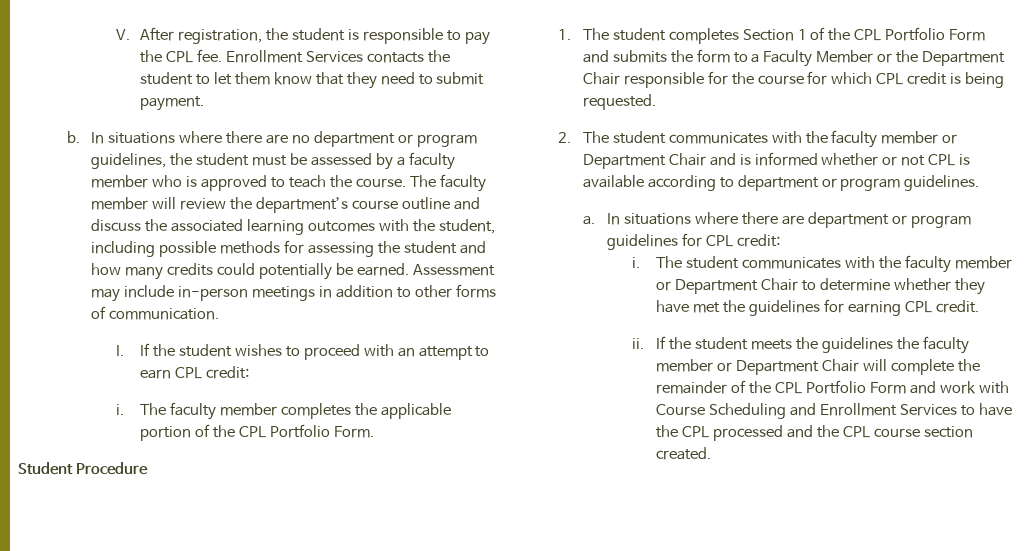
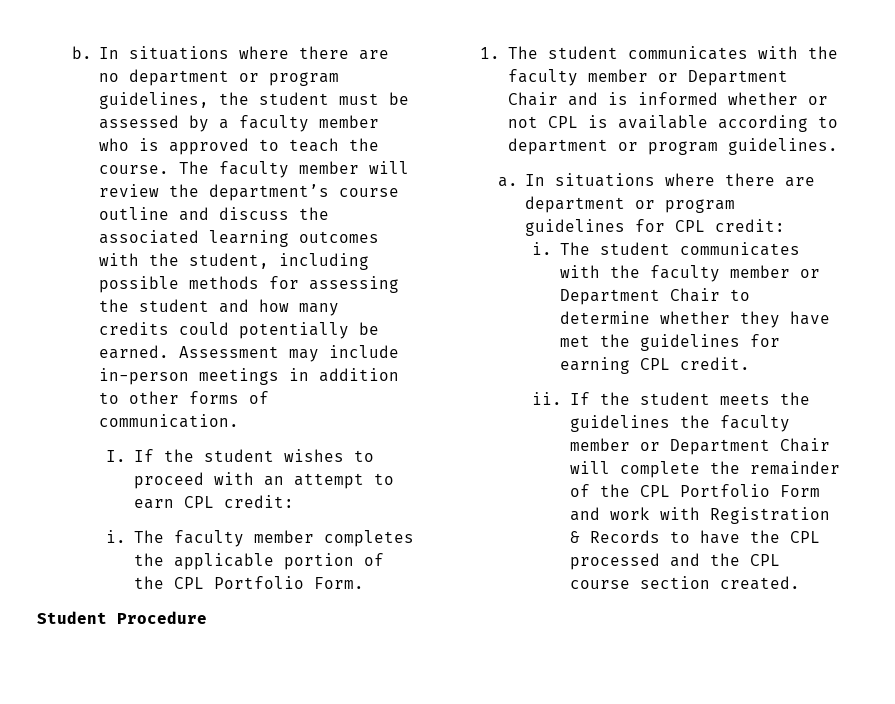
[115,27,490,45] [140,49,450,63] [140,72,485,89] [140,96,205,111] V. After registration, the student is responsible to pay the CPL fee. Enrollment Services contacts the student to let them know that they need to submit payment. // -> (71, 52) none
[668,27,986,44] [582,49,1006,67] [582,71,1005,88] [582,94,656,110] [558,131,666,144] completes Section 1 of the CPL Portfolio Form and submits the form to a Faculty Member or the Department Chair responsible for the course for which CPL credit is being requested. // 2. The student -> (619, 52) none
[656,403,957,419] Course Scheduling and Enrollment Services -> [709,507,830,524] [569,530,660,543] Registration & Records

